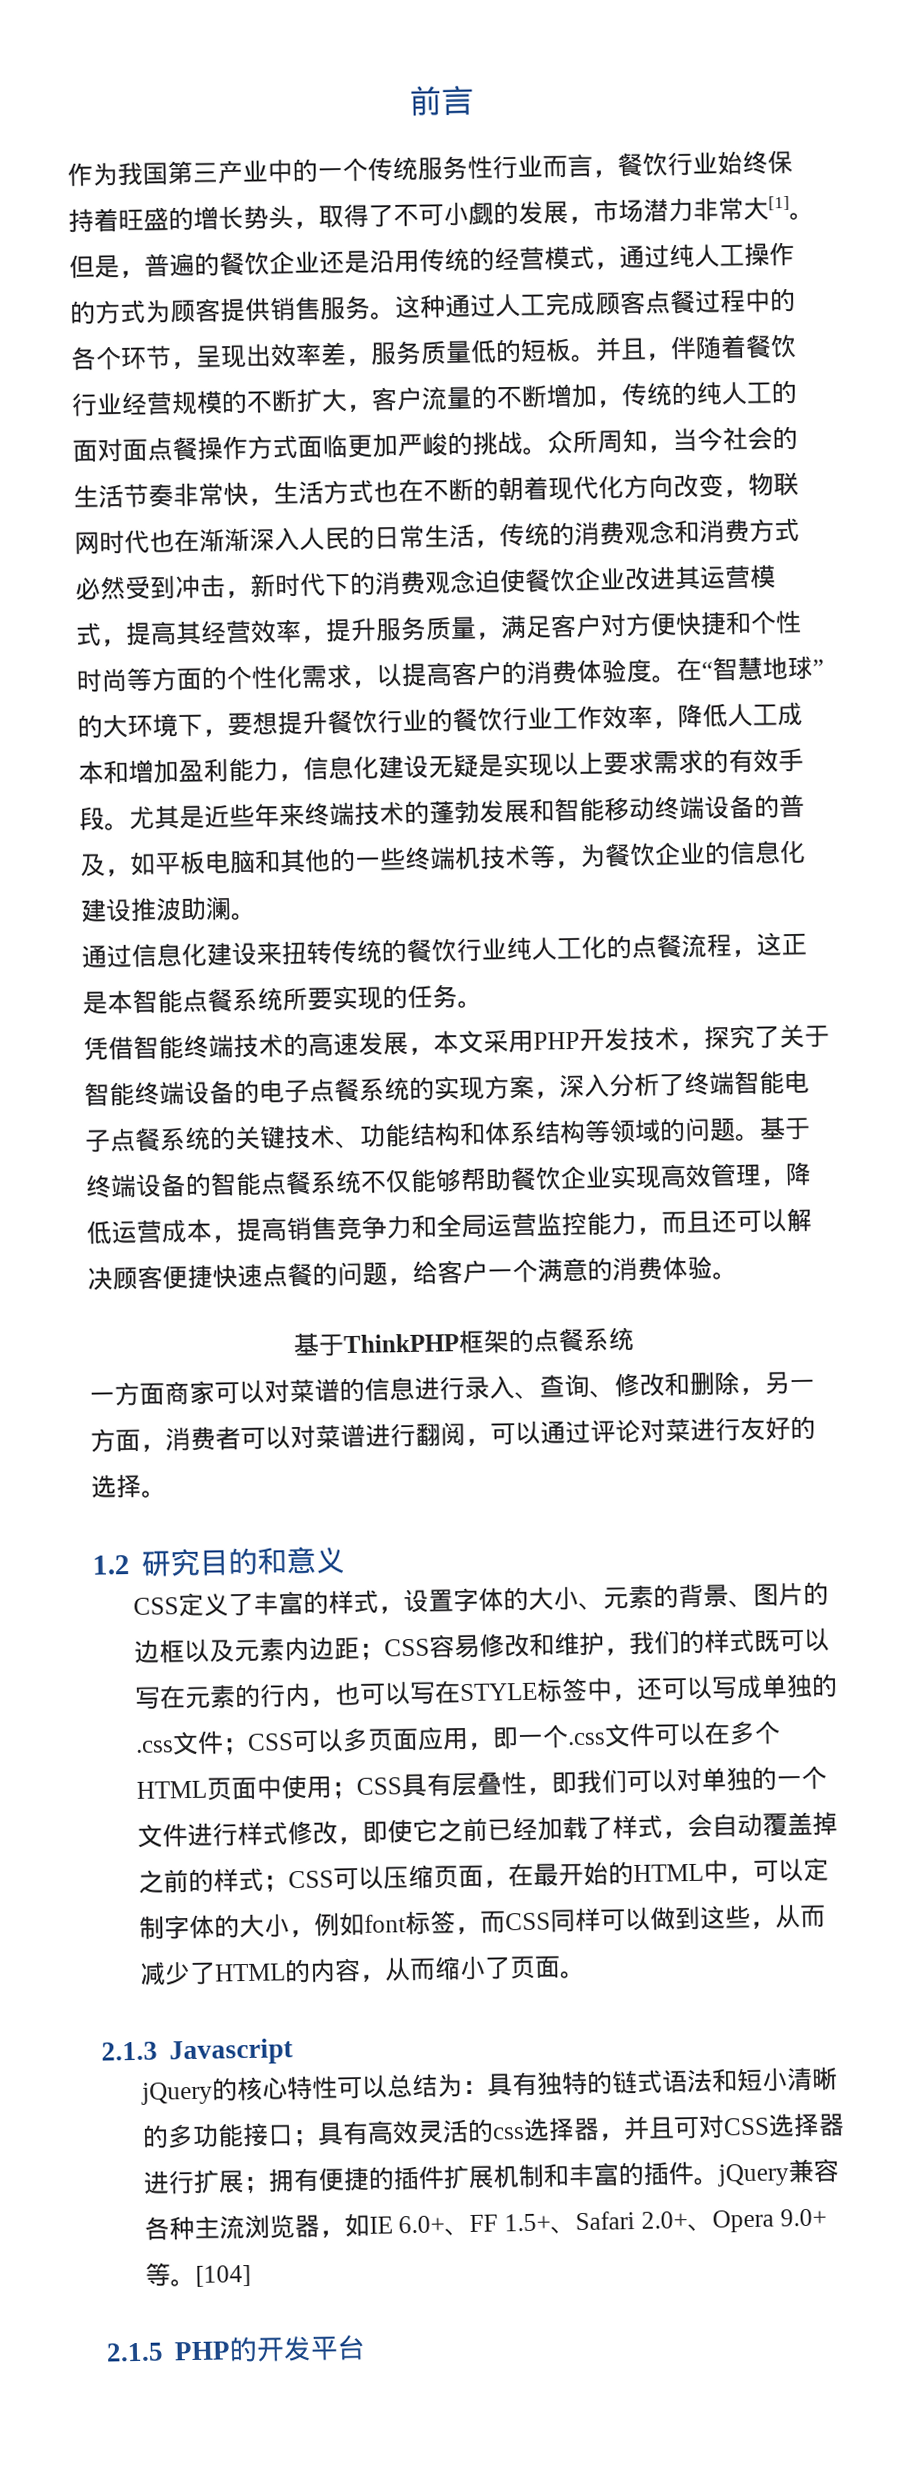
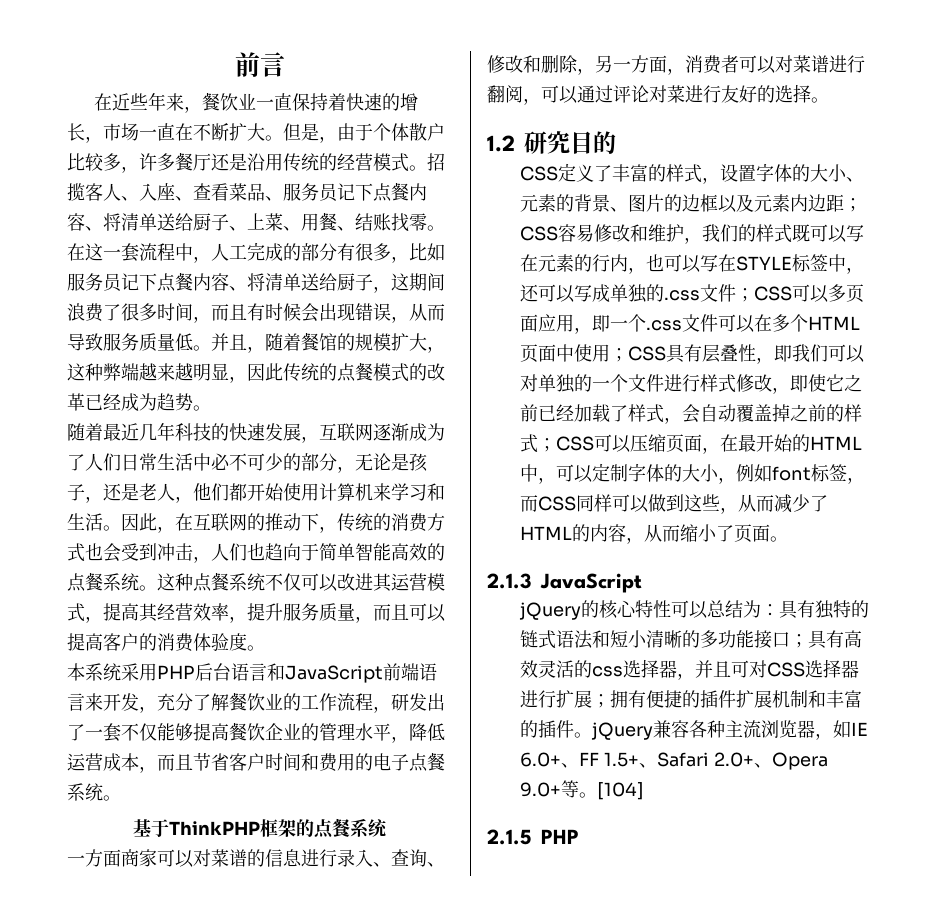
[67,149,793,187] [68,195,790,233] [789,212,815,220] [69,250,320,279] 作为我国第三产业中的一个传统服务性行业而言，餐饮行业始终保持着旺盛的增长势头，取得了不可小觑的发展，市场潜力非常大[1]。但是，普遍的餐饮企业 -> [93,92,418,113] [67,123,445,143] [67,152,211,173] 在近些年来，餐饮业一直保持着快速的增长，市场一直在不断扩大。但是，由于个体散户比较多，许多餐厅
[594,241,795,271] [70,287,796,325] [70,341,372,371] ，通过纯人工操作的方式为顾客提供销售服务。这种通过人工完成顾客点餐过程中的各个环节，呈现出效率差， -> [409,153,445,171] [67,182,427,202] [67,212,445,232] [67,242,445,263] [67,272,445,293] [67,303,445,323] [67,333,103,351] 。招揽客人、入座、查看菜品、服务员记下点餐内容、将清单送给厨子、上菜、用餐、结账找零。在这一套流程中，人工完成的部分有很多，比如服务员记下点餐内容、将清单送给厨子，这期间浪费了很多时间，而且有时候会出现错误，从而导致
[495,337,572,364] 的短板 -> (193, 342) none
[670,333,797,361] [71,379,797,417] [72,425,798,463] [73,471,799,509] [74,517,800,555] [75,567,626,601] 伴随着餐饮行业经营规模的不断扩大，客户流量的不断增加，传统的纯人工的面对面点餐操作方式面临更加严峻的挑战。众所周知，当今社会的生活节奏非常快，生活方式也在不断的朝着现代化方向改变，物联网时代也在渐渐深入人民的日常生活，传统的消费观念和消费方式必然受到冲击，新时代下的消费观念迫使餐饮企业 -> [265,332,445,353] [67,362,445,383] [67,393,211,411] [67,422,445,443] [67,453,428,473] [67,483,445,503] [67,513,445,533] [67,543,445,563] [67,572,338,592] 随着餐馆的规模扩大，这种弊端越来越明显，因此传统的点餐模式的改革已经成为趋势。 // 随着最近几年科技的快速发展，互联网逐渐成为了人们日常生活中必不可少的部分，无论是孩子，还是老人，他们都开始使用计算机来学习和生活。因此，在互联网的推动下，传统的消费方式也会受到冲击，人们也趋向于简单智能高效的点餐系统。这种点餐系统不仅可以
[500,609,802,640] [76,663,378,693] 满足客户对方便快捷和个性时尚等方面的个性化需求， -> [373,603,427,621] 而且可
[676,655,824,683] [77,701,803,739] [78,747,804,785] [79,793,805,831] [79,839,806,878] [80,896,257,923] [81,932,807,969] [82,984,483,1015] [83,1023,830,1061] [84,1069,810,1107] [84,1116,811,1153] [85,1161,812,1199] [86,1207,812,1245] [87,1255,713,1291] 在“智慧地球”的大环境下，要想提升餐饮行业的餐饮行业工作效率，降低人工成本和增加盈利能力，信息化建设无疑是实现以上要求需求的有效手段。尤其是近些年来终端技术的蓬勃发展和智能移动终端设备的普及，如平板电脑和其他的一些终端机技术等，为餐饮企业的信息化建设推波助澜。 // 通过信息化建设来扭转传统的餐饮行业纯人工化的点餐流程，这正是本智能点餐系统所要实现的任务。 // 凭借智能终端技术的高速发展，本文采用PHP开发技术，探究了关于智能终端设备的电子点餐系统的实现方案，深入分析了终端智能电子点餐系统的关键技术、功能结构和体系结构等领域的问题。基于终端设备的智能点餐系统不仅能够帮助餐饮企业实现高效管理，降低运营成本，提高销售竞争力和全局运营监控能力，而且还可以解决顾客便捷快速点餐的问题，给客户一个满意的消费体验 -> [67,663,437,683] [67,692,445,713] [67,722,445,743] [67,752,445,773] [67,783,103,801] // 本系统采用PHP后台语言和JavaScript前端语言来开发，充分了解餐饮业的工作流程，研发出了一套不仅能够提高餐饮企业的管理水平，降低运营成本，而且节省客户时间和费用的电子点餐系统
[257,1546,346,1575] 和意义 -> (616, 142) none
[169,2038,294,2066] Javascript -> [540,573,642,593] JavaScript
[229,2334,367,2363] 的开发平台 -> (579, 836) none

